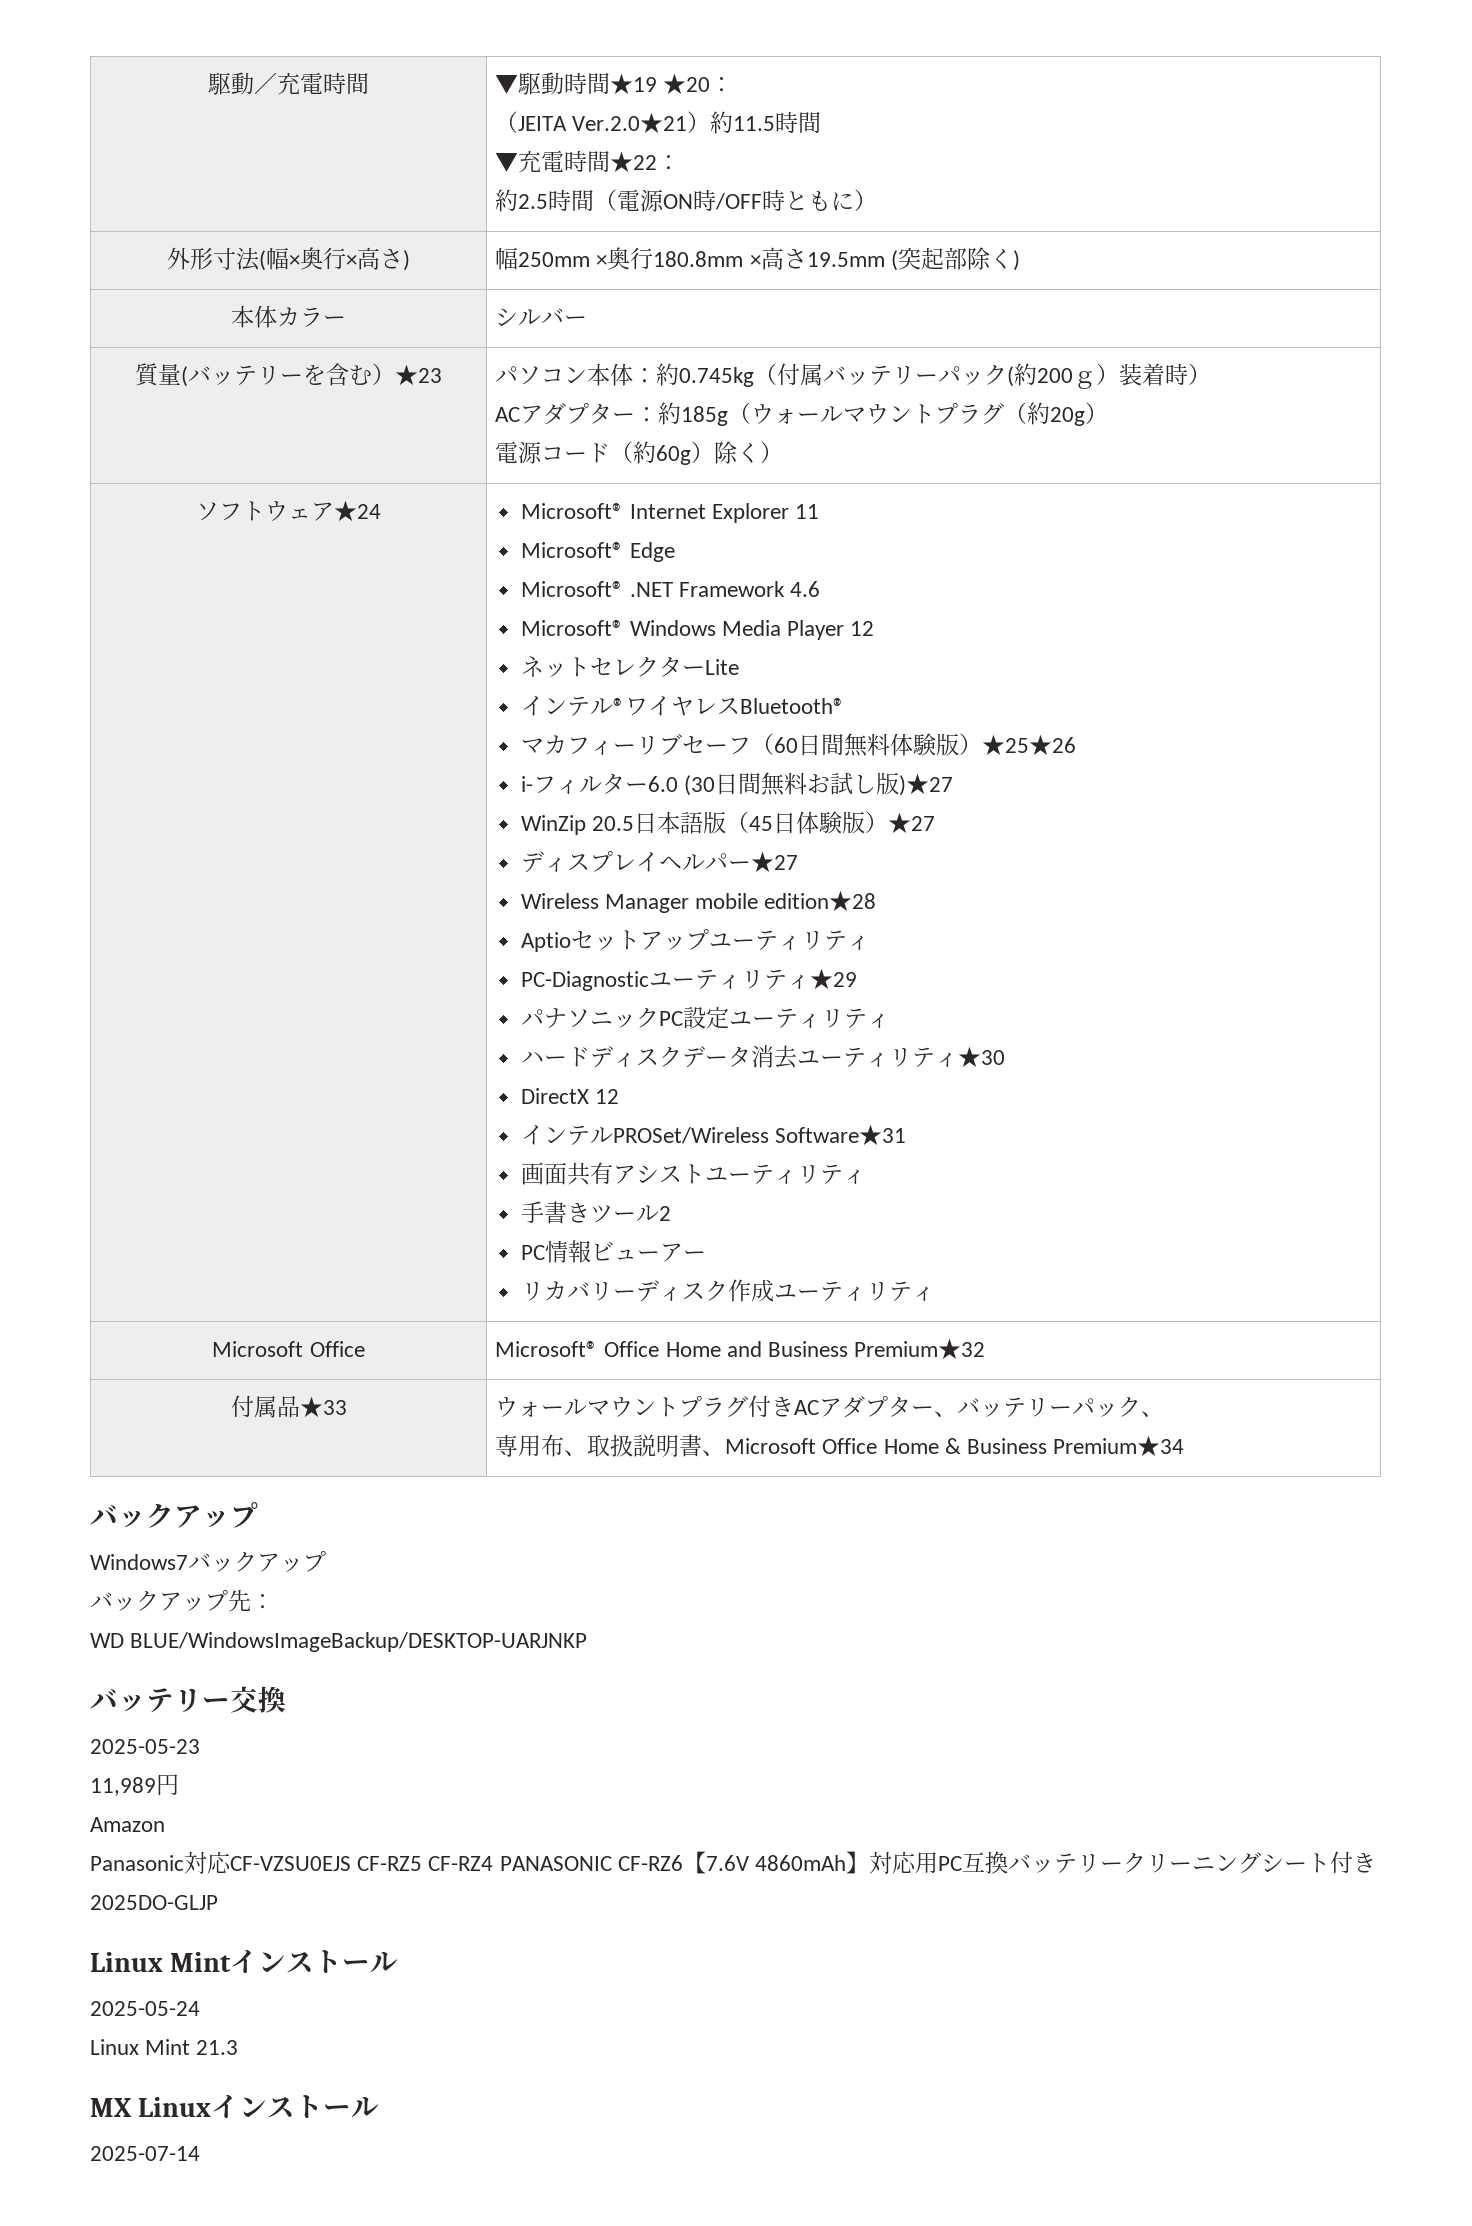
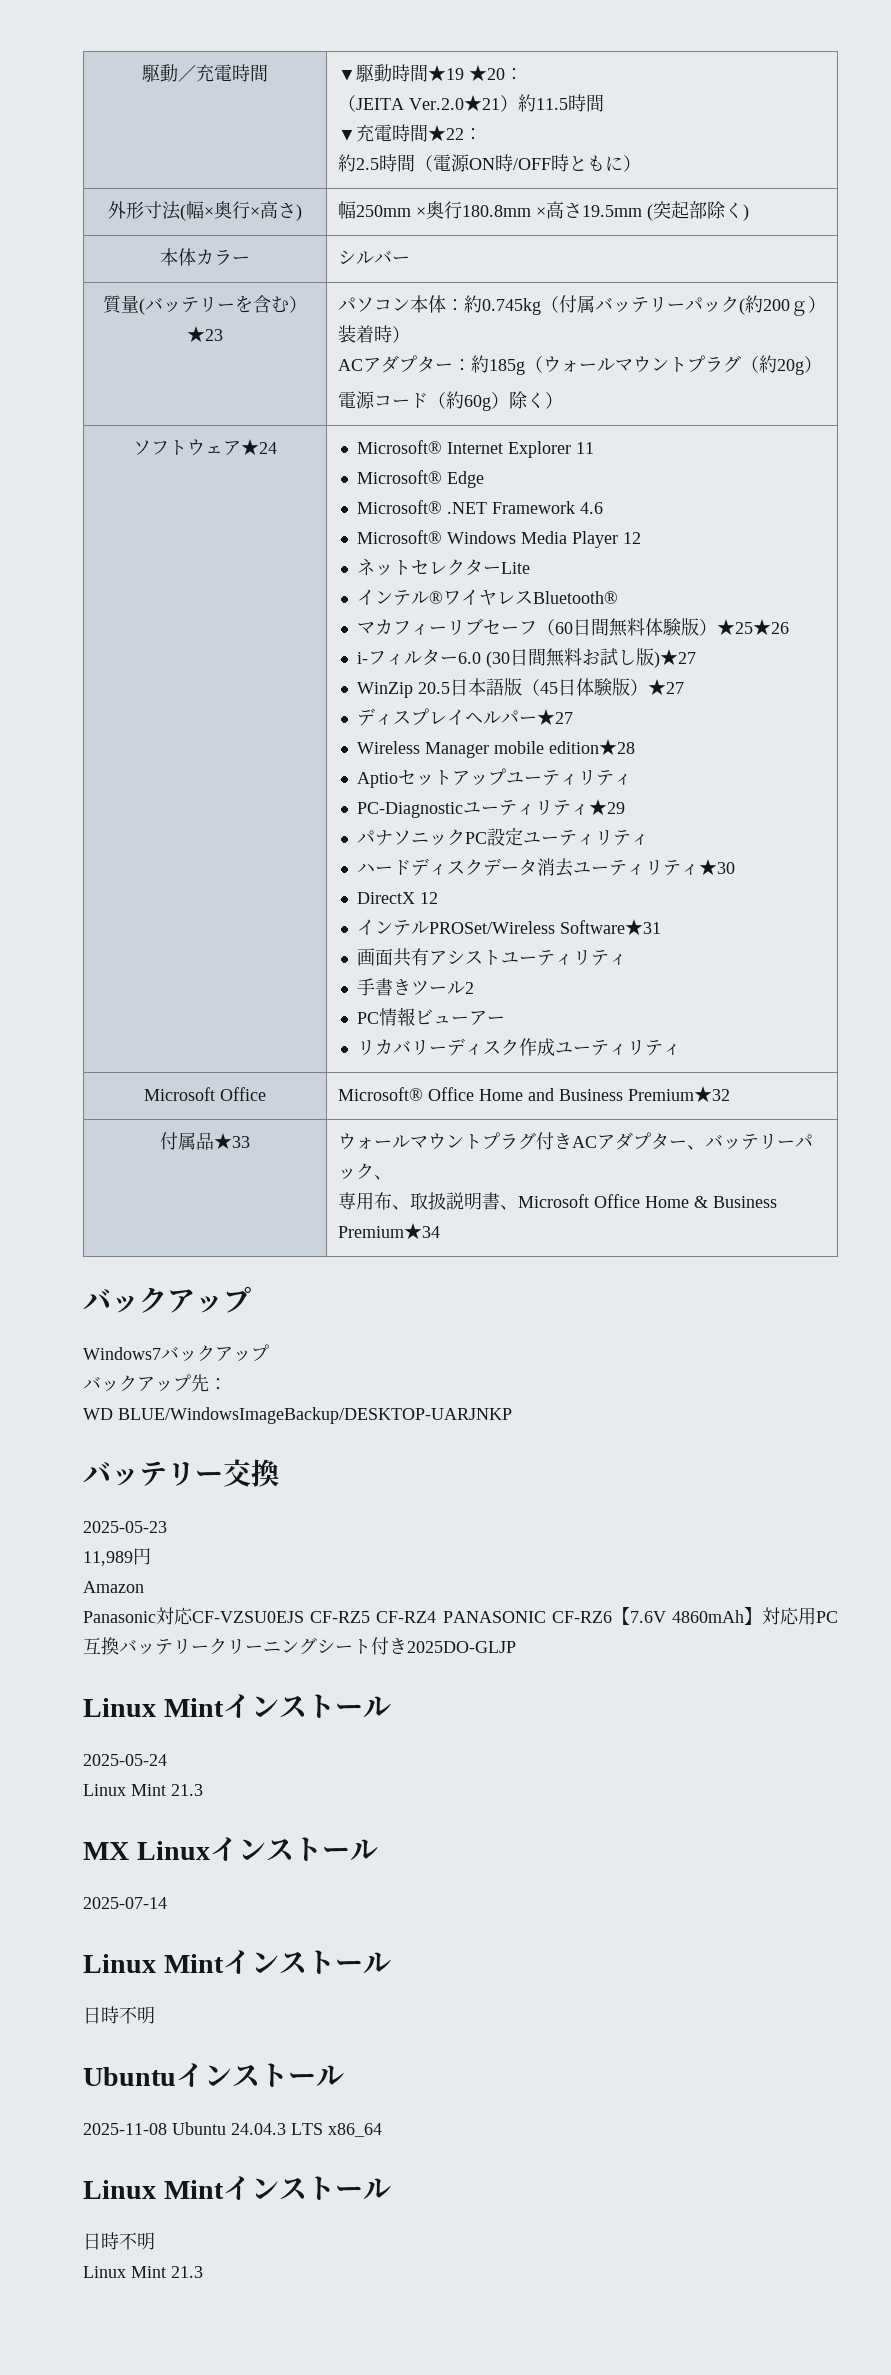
(200, 2153) none -> [83,1950,391,1974] [83,2006,155,2024] [83,2063,344,2087] [83,2122,382,2137] [83,2176,391,2200] [83,2232,155,2250] [83,2266,203,2278] // Linux Mintインストール // 日時不明 // Ubuntuインストール // 2025-11-08 Ubuntu 24.04.3 LTS x86_64 // Linux Mintインストール // 日時不明 // Linux Mint 21.3

